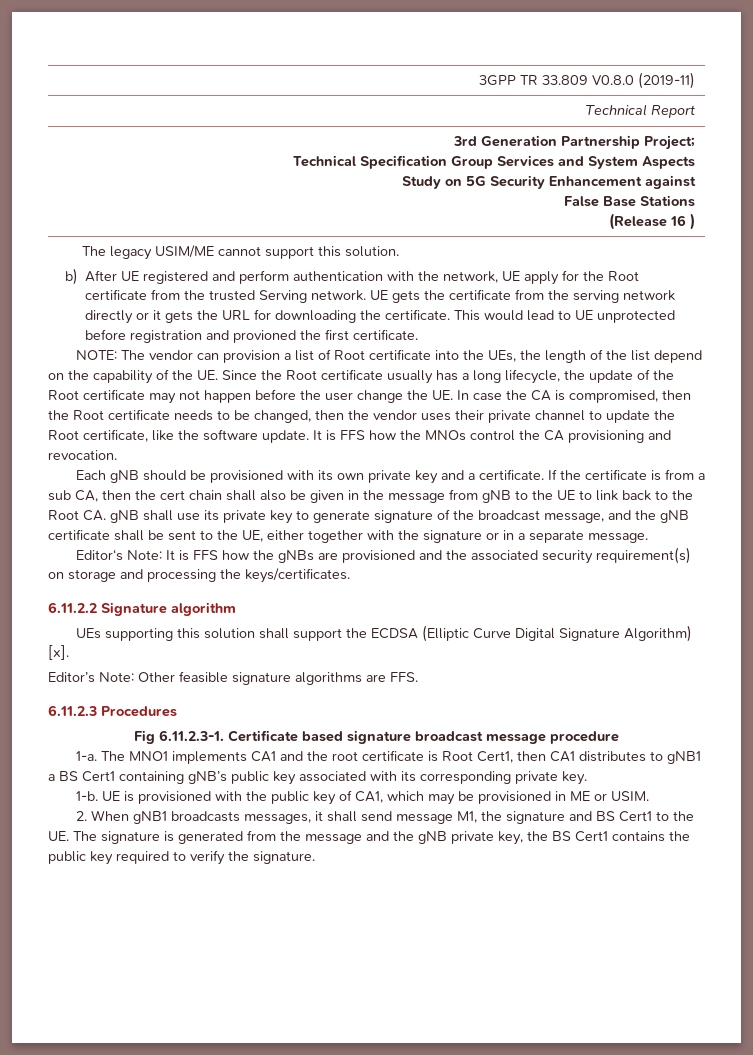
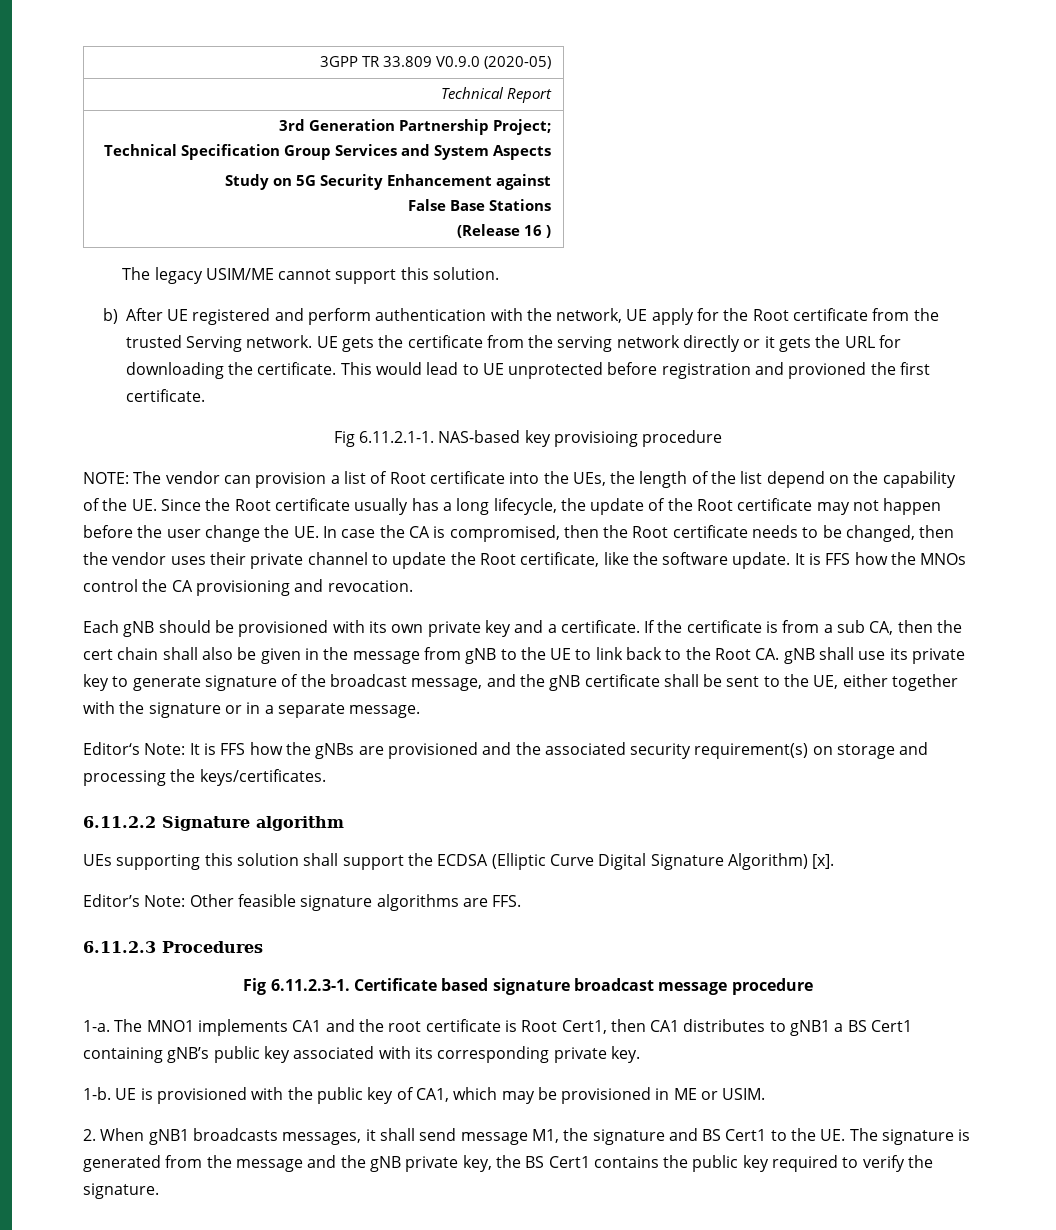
[591,72,695,89] V0.8.0 (2019-11) -> [436,56,552,69] V0.9.0 (2020-05)
(419, 334) none -> [333,430,723,447] // Fig 6.11.2.1-1. NAS-based key provisioing procedure

